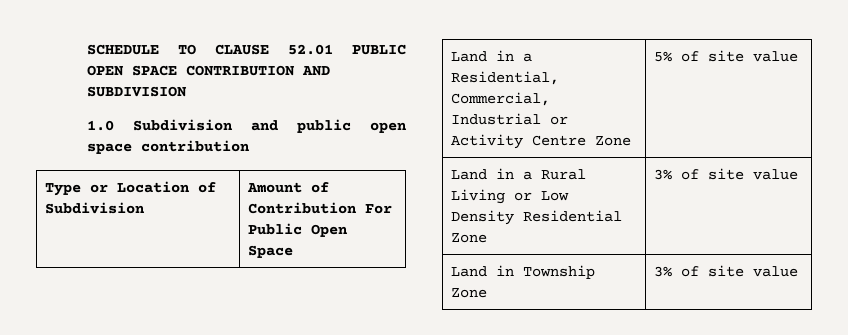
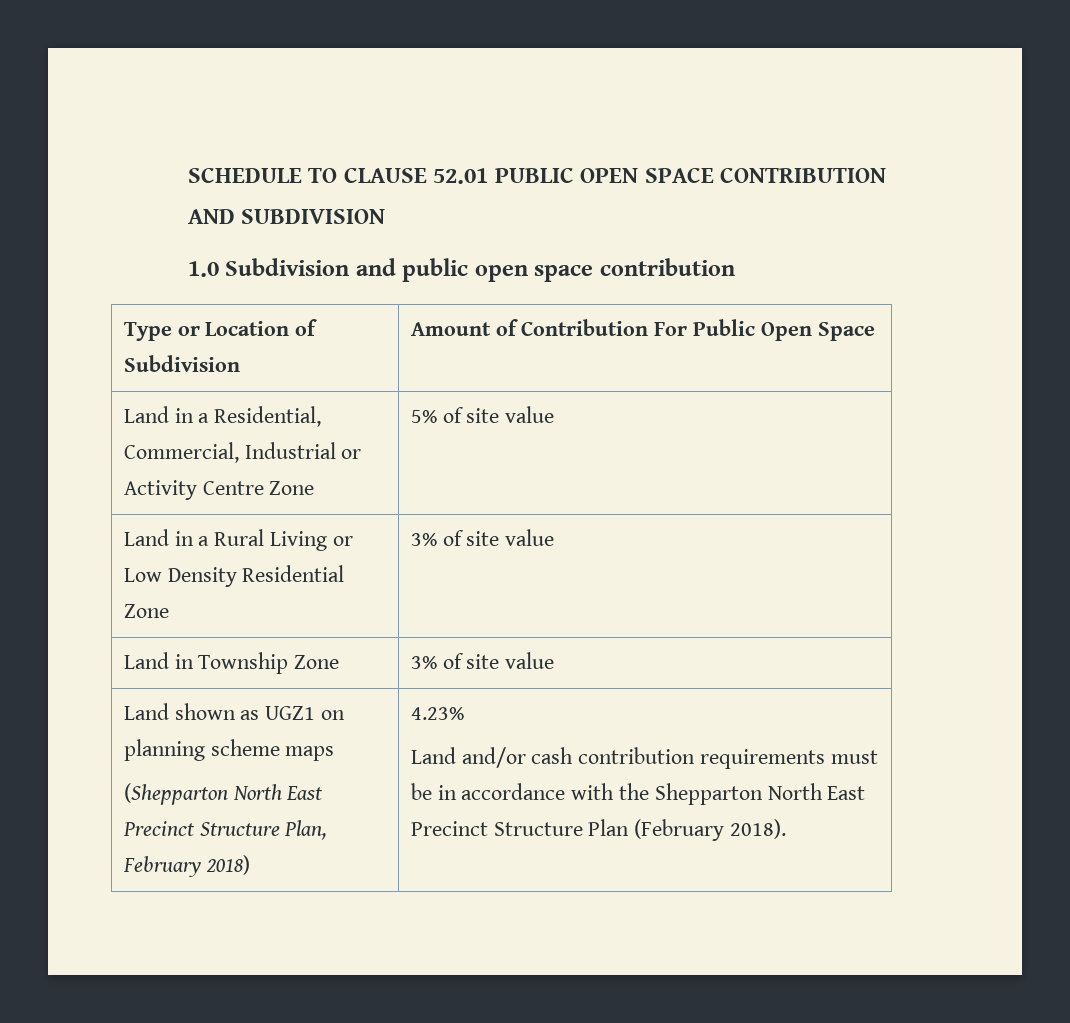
(799, 271) none -> [123,703,345,720] [123,739,335,761] [123,783,324,805] [122,820,328,840] [122,855,250,877] [410,707,464,720] [410,747,878,769] [410,783,866,805] [410,819,786,841] // Land shown as UGZ1 on planning scheme maps // (Shepparton North East Precinct Structure Plan, February 2018) | 4.23% // Land and/or cash contribution requirements must be in accordance with the Shepparton North East Precinct Structure Plan (February 2018).

